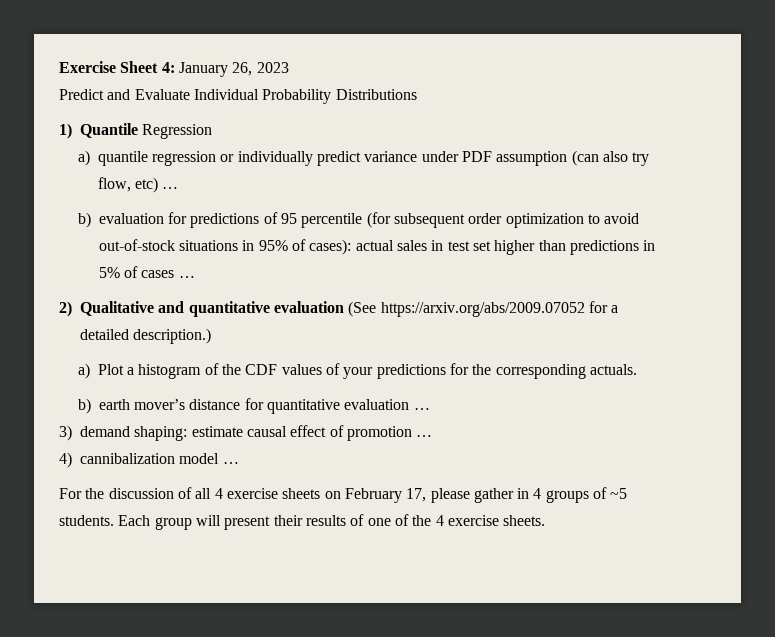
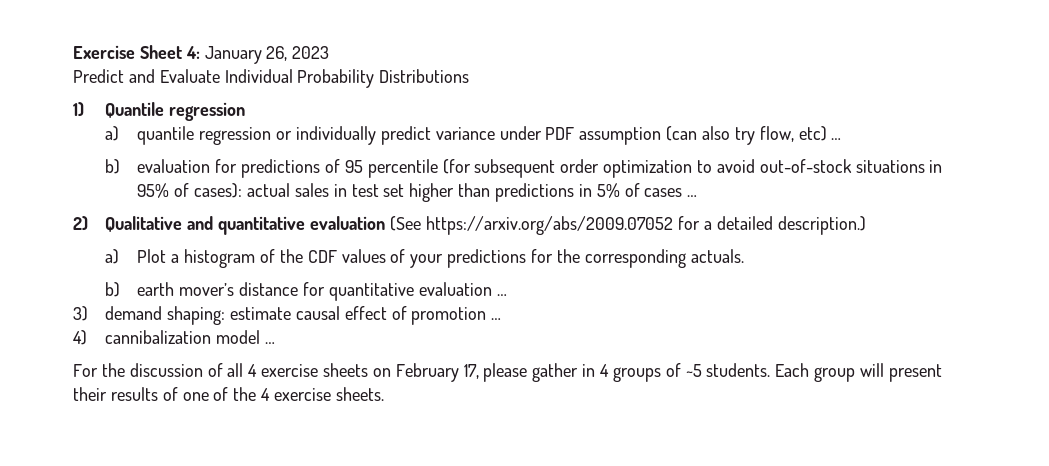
[142,124,213,139] Regression -> [169,102,246,121] regression

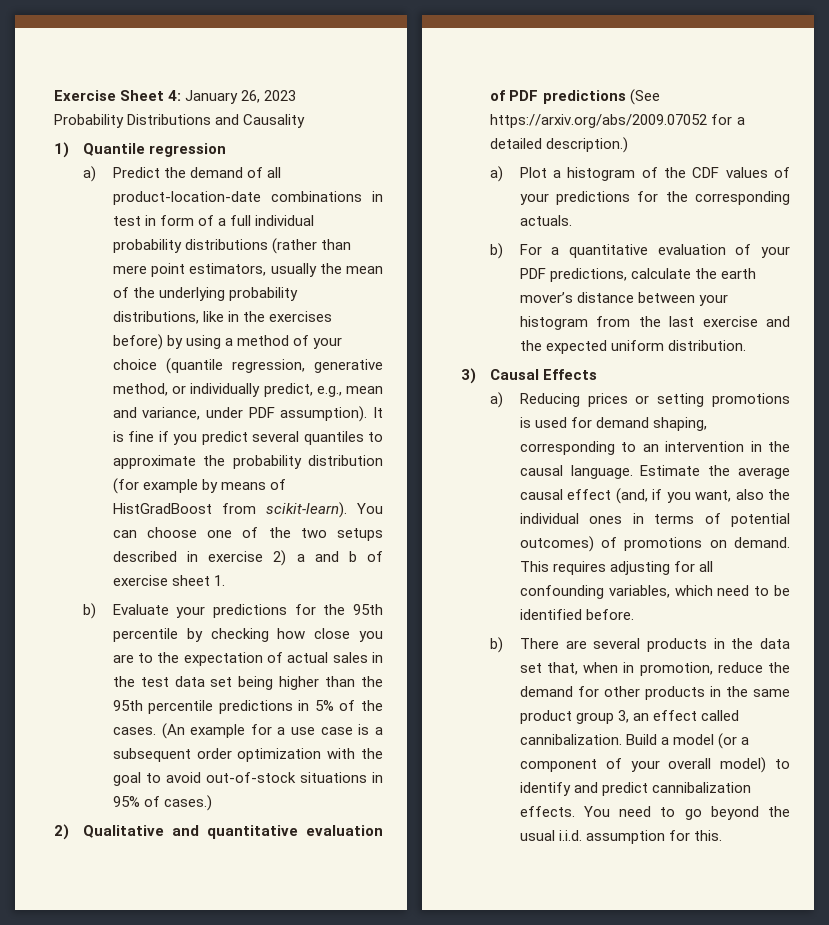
[73,69,293,83] Predict and Evaluate Individual -> (297, 95) none
(470, 76) none -> [215,114,306,128] and Causality
[137,126,842,145] [105,159,693,178] quantile regression or individually predict variance under PDF assumption (can also try flow, etc) … // b) evaluation for predictions of 95 percentile (for subsequent order optimization -> [112,167,282,178] [112,191,383,205] [112,215,315,226] [112,238,352,254] [112,263,383,277] [112,287,299,301] [112,311,333,324] [112,334,343,350] [112,358,383,374] [112,383,383,397] [112,406,383,422] [112,431,383,445] [112,455,383,469] [112,478,287,494] [112,502,383,518] [112,527,383,541] [112,550,383,566] [112,575,225,586] [83,603,383,619] [112,628,383,642] [112,652,383,666] [112,676,383,690] [112,700,383,714] [112,723,383,739] [112,748,383,762] [112,772,141,786] Predict the demand of all product-location-date combinations in test in form of a full individual probability distributions (rather than mere point estimators, usually the mean of the underlying probability distributions, like in the exercises before) by using a method of your choice (quantile regression, generative method, or individually predict, e.g., mean and variance, under PDF assumption). It is fine if you predict several quantiles to approximate the probability distribution (for example by means of HistGradBoost from scikit-learn). You can choose one of the two setups described in exercise 2) a and b of exercise sheet 1. // b) Evaluate your predictions for the 95th percentile by checking how close you are to the expectation of actual sales in the test data set being higher than the 95th percentile predictions in 5% of the cases. (An example for a use case is a subsequent order optimization with the goal
[194,183,698,202] cases): actual sales in test set higher than predictions in 5% of cases … -> [163,795,212,811] cases.)
(385, 223) none -> [490,90,626,104] of PDF predictions
[137,282,507,301] [73,306,502,325] [73,330,275,345] [73,363,942,382] [73,387,384,401] earth mover’s distance for quantitative evaluation … // 3) demand shaping: estimate causal effect of promotion … // 4) cannibalization model … // For the discussion of all 4 exercise sheets on February 17, please gather in 4 groups of ~5 students. Each group will present their results of one of the 4 exercise sheets. -> [519,244,790,258] [519,268,757,282] [519,292,729,306] [519,316,790,330] [519,340,747,354] [461,368,598,384] [490,392,790,408] [519,417,708,431] [519,441,790,455] [519,465,790,479] [519,488,790,504] [519,513,790,527] [519,536,790,552] [519,561,714,575] [519,585,790,599] [519,609,634,620] [490,637,790,653] [519,662,790,676] [519,686,790,700] [519,710,740,724] [519,733,750,749] [519,757,790,773] [519,782,752,796] [519,806,790,820] [519,830,723,844] For a quantitative evaluation of your PDF predictions, calculate the earth mover’s distance between your histogram from the last exercise and the expected uniform distribution. // 3) Causal Effects // a) Reducing prices or setting promotions is used for demand shaping, corresponding to an intervention in the causal language. Estimate the average causal effect (and, if you want, also the individual ones in terms of potential outcomes) of promotions on demand. This requires adjusting for all confounding variables, which need to be identified before. // b) There are several products in the data set that, when in promotion, reduce the demand for other products in the same product group 3, an effect called cannibalization. Build a model (or a component of your overall model) to identify and predict cannibalization effects. You need to go beyond the usual i.i.d. assumption for this.

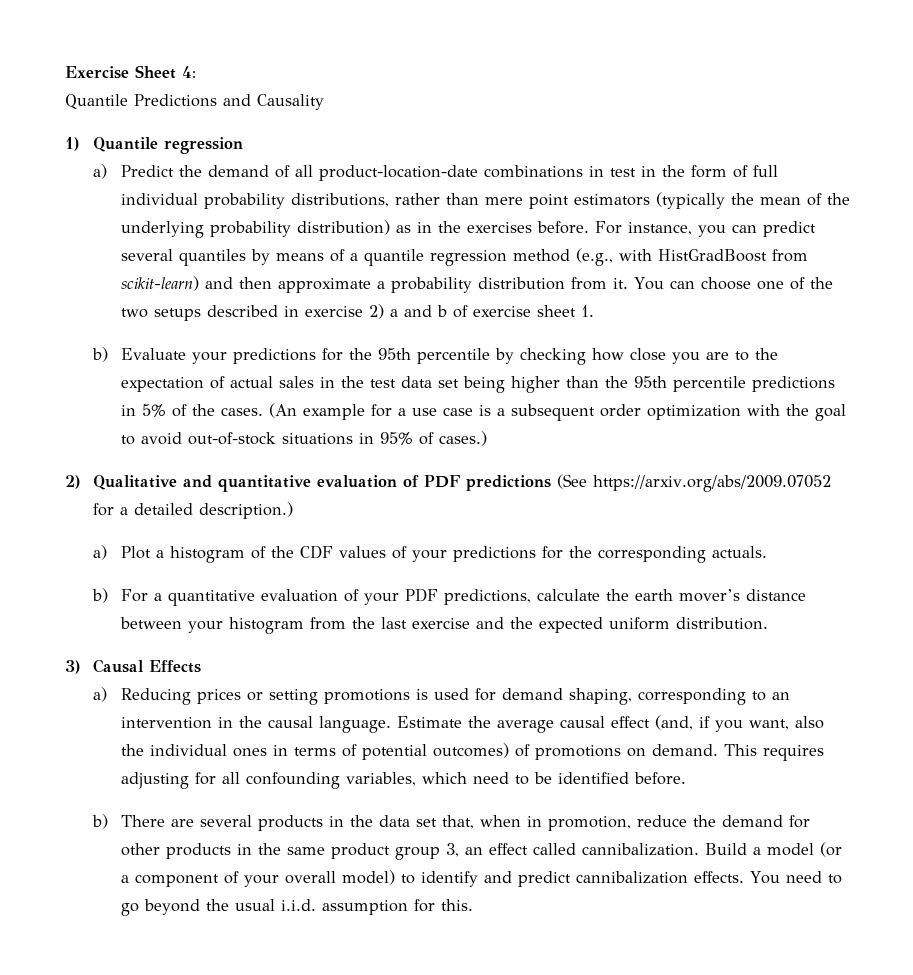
[185,90,297,104] [54,114,212,128] January 26, 2023 // Probability Distributions -> [65,94,217,109] // Quantile Predictions
(156, 220) none -> [662,165,686,177] the
[218,218,227,226] a -> (749, 171) none
[184,238,317,254] distributions (rather -> [291,193,441,207] distributions, rather
[189,263,317,277] estimators, usually -> [574,192,726,209] estimators (typically
[112,311,224,324] distributions, like -> [297,220,412,235] distribution) as
[112,334,343,350] [112,358,383,374] [112,383,383,397] [112,406,383,422] [112,431,383,445] [112,455,383,469] [112,478,287,494] [112,502,347,518] before) by using a method of your choice (quantile regression, generative method, or individually predict, e.g., mean and variance, under PDF assumption). It is fine if you predict several quantiles to approximate the probability distribution (for example by means of HistGradBoost from scikit-learn). -> [537,221,817,237] [121,248,809,266] [121,276,629,293] before. For instance, you can predict several quantiles by means of a quantile regression method (e.g., with HistGradBoost from scikit-learn) and then approximate a probability distribution from it.

